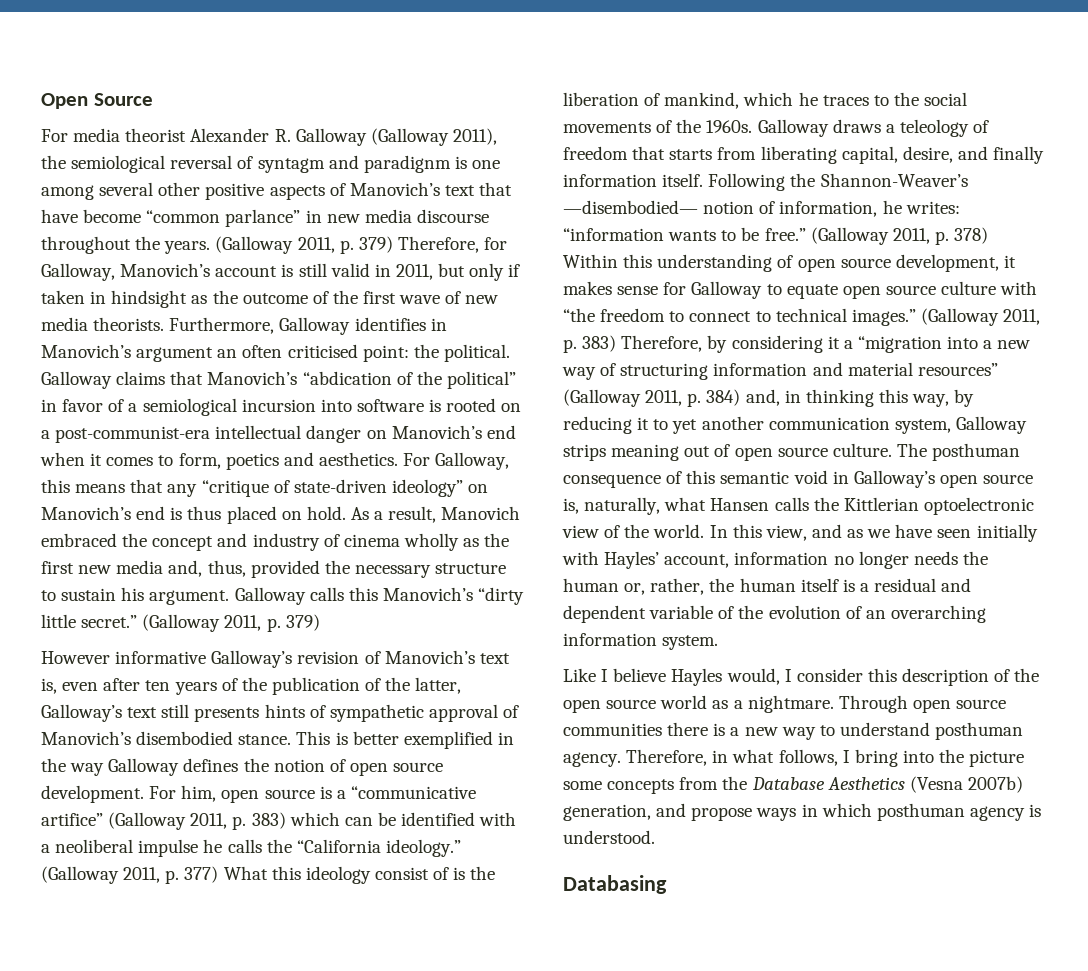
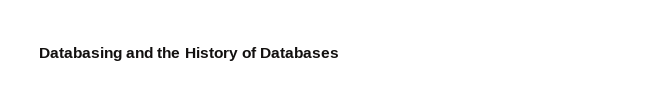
[41,93,153,109] [41,128,497,146] [41,155,501,173] [41,182,513,200] [41,209,489,227] [41,236,508,254] [41,263,521,281] [41,290,499,308] [41,317,447,335] [41,344,510,362] [41,371,516,389] [41,398,522,416] [41,425,516,443] [40,452,510,470] [41,479,489,497] [41,506,521,524] [41,533,510,551] [41,560,507,578] [41,587,525,605] [41,614,320,632] [41,650,510,668] [41,677,462,695] [41,704,520,722] [41,731,514,749] [41,758,444,776] [41,785,476,803] [41,812,517,830] [41,839,461,857] [41,866,496,884] [563,92,968,109] [563,119,990,137] [563,146,1045,164] [563,173,968,191] [563,200,960,217] [563,227,989,245] [563,254,1016,272] [563,281,1038,299] [563,308,1041,326] [563,335,1031,353] [562,362,998,380] [563,389,975,407] [563,416,1027,434] [563,443,1021,461] [563,470,1034,488] [563,497,1034,515] [562,524,1038,542] [562,551,988,569] [563,578,972,595] [563,605,986,623] [563,633,719,650] [563,668,1040,686] [563,695,1007,713] [563,722,1024,740] [563,749,1025,767] [563,776,1023,794] [563,803,1042,821] [563,830,655,844] [563,875,667,894] Open Source // For media theorist Alexander R. Galloway (Galloway 2011), the semiological reversal of syntagm and paradignm is one among several other positive aspects of Manovich’s text that have become “common parlance” in new media discourse throughout the years. (Galloway 2011, p. 379) Therefore, for Galloway, Manovich’s account is still valid in 2011, but only if taken in hindsight as the outcome of the first wave of new media theorists. Furthermore, Galloway identifies in Manovich’s argument an often criticised point: the political. Galloway claims that Manovich’s “abdication of the political” in favor of a semiological incursion into software is rooted on a post-communist-era intellectual danger on Manovich’s end when it comes to form, poetics and aesthetics. For Galloway, this means that any “critique of state-driven ideology” on Manovich’s end is thus placed on hold. As a result, Manovich embraced the concept and industry of cinema wholly as the first new media and, thus, provided the necessary structure to sustain his argument. Galloway calls this Manovich’s “dirty little secret.” (Galloway 2011, p. 379) // However informative Galloway’s revision of Manovich’s text is, even after ten years of the publication of the latter, Galloway’s text still presents hints of sympathetic approval of Manovich’s disembodied stance. This is better exemplified in the way Galloway defines the notion of open source development. For him, open source is a “communicative artifice” (Galloway 2011, p. 383) which can be identified with a neoliberal impulse he calls the “California ideology.” (Galloway 2011, p. 377) What this ideology consist of is the liberation of mankind, which he traces to the social movements of the 1960s. Galloway draws a teleology of freedom that starts from liberating capital, desire, and finally information itself. Following the Shannon-Weaver’s —disembodied— notion of information, he writes: “information wants to be free.” (Galloway 2011, p. 378) Within this understanding of open source development, it makes sense for Galloway to equate open source culture with “the freedom to connect to technical images.” (Galloway 2011, p. 383) Therefore, by considering it a “migration into a new way of structuring information and material resources” (Galloway 2011, p. 384) and, in thinking this way, by reducing it to yet another communication system, Galloway strips meaning out of open source culture. The posthuman consequence of this semantic void in Galloway’s open source is, naturally, what Hansen calls the Kittlerian optoelectronic view of the world. In this view, and as we have seen initially with Hayles’ account, information no longer needs the human or, rather, the human itself is a residual and dependent variable of the evolution of an overarching information system. // Like I believe Hayles would, I consider this description of the open source world as a nightmare. Through open source communities there is a new way to understand posthuman agency. Therefore, in what follows, I bring into the picture some concepts from the Database Aesthetics (Vesna 2007b) generation, and propose ways in which posthuman agency is understood. // Databasing -> [39,47,339,61] Databasing and the History of Databases

